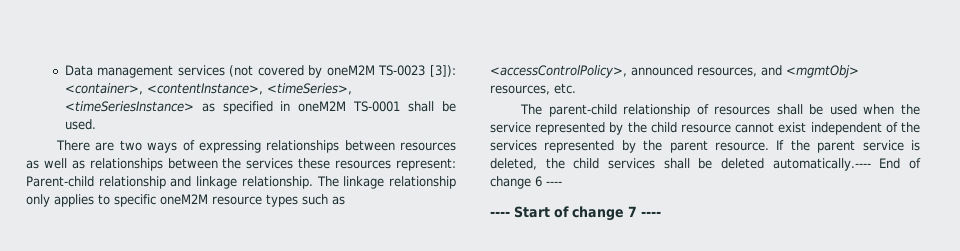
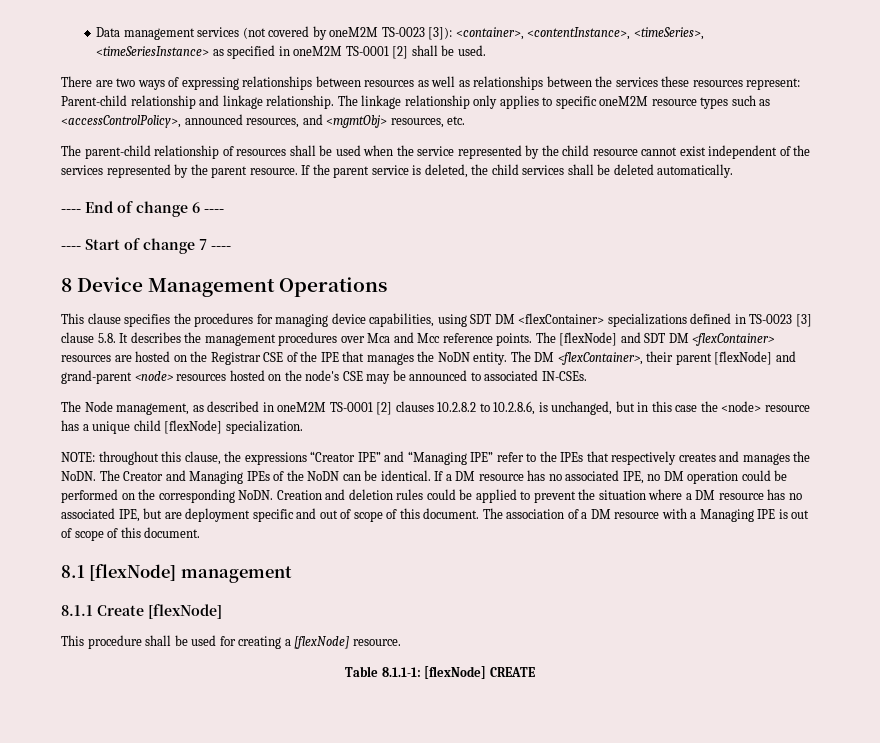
(401, 106) none -> [392,46,409,59] [2]
[772,158,871,171] automatically.---- -> [657,164,734,178] [61,209,81,213] automatically. // ----
(661, 214) none -> [61,277,388,297] [61,313,812,327] [61,332,776,346] [61,351,796,365] [61,370,587,384] [61,401,810,415] [61,420,303,434] [61,451,811,465] [61,470,788,484] [61,489,802,503] [61,508,810,522] [61,527,201,541] [61,564,292,583] [61,604,222,619] [61,635,401,649] [345,666,535,679] // 8 Device Management Operations // This clause specifies the procedures for managing device capabilities, using SDT DM <flexContainer> specializations defined in TS-0023 [3] clause 5.8. It describes the management procedures over Mca and Mcc reference points. The [flexNode] and SDT DM <flexContainer> resources are hosted on the Registrar CSE of the IPE that manages the NoDN entity. The DM <flexContainer>, their parent [flexNode] and grand-parent <node> resources hosted on the node's CSE may be announced to associated IN-CSEs. // The Node management, as described in oneM2M TS-0001 [2] clauses 10.2.8.2 to 10.2.8.6, is unchanged, but in this case the <node> resource has a unique child [flexNode] specialization. // NOTE: throughout this clause, the expressions “Creator IPE” and “Managing IPE” refer to the IPEs that respectively creates and manages the NoDN. The Creator and Managing IPEs of the NoDN can be identical. If a DM resource has no associated IPE, no DM operation could be performed on the corresponding NoDN. Creation and deletion rules could be applied to prevent the situation where a DM resource has no associated IPE, but are deployment specific and out of scope of this document. The association of a DM resource with a Managing IPE is out of scope of this document. // 8.1 [flexNode] management // 8.1.1 Create [flexNode] // This procedure shall be used for creating a [flexNode] resource. // Table 8.1.1-1: [flexNode] CREATE

